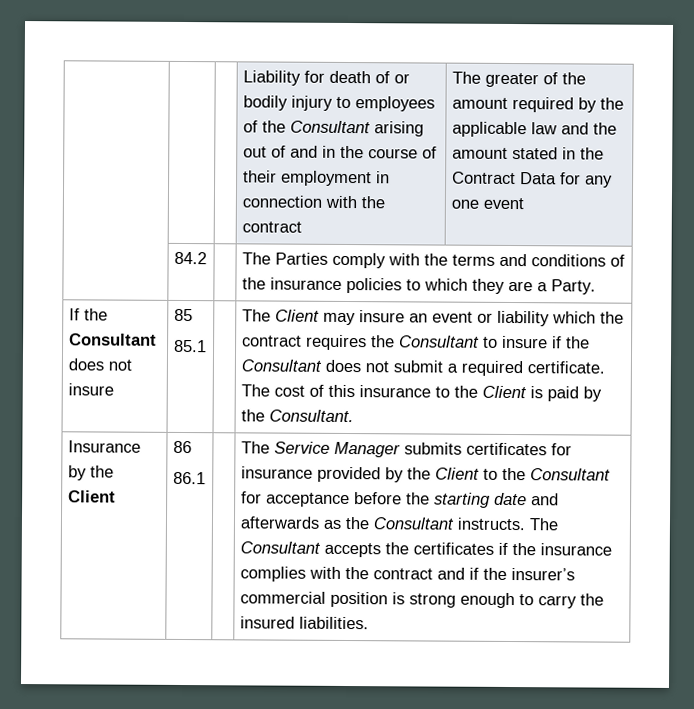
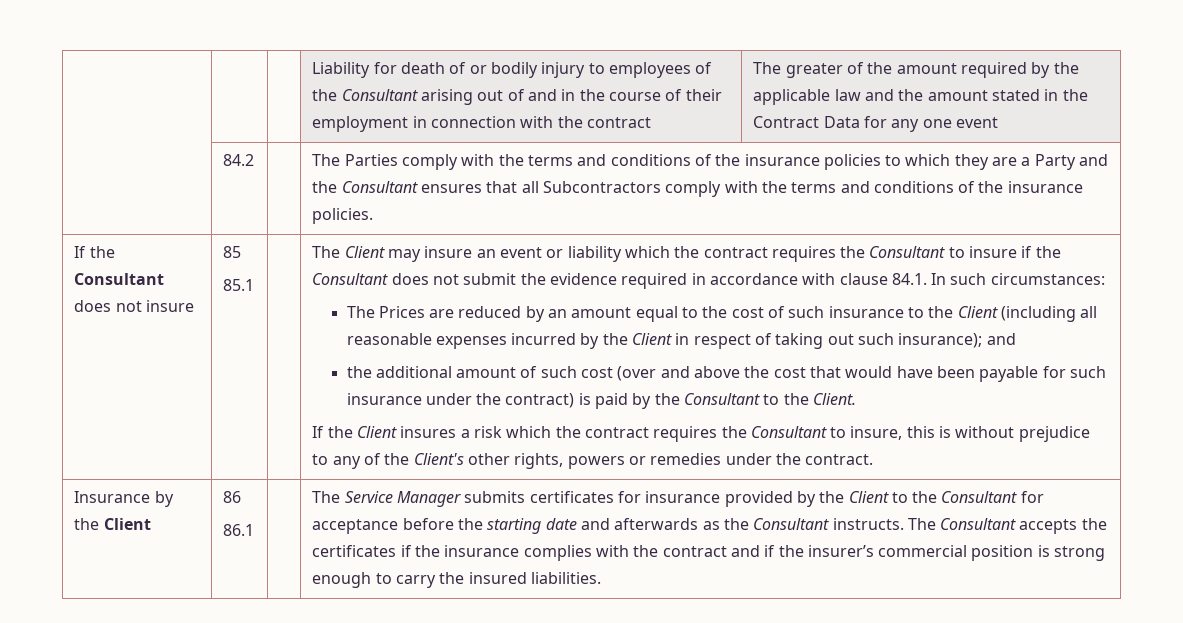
[550,279,596,295] Party. -> [1034,154,1109,170] [312,181,1083,197] [312,208,374,224] Party and the Consultant ensures that all Subcontractors comply with the terms and conditions of the insurance policies.
[446,360,605,377] [240,384,270,397] a required certificate. The -> [520,273,1105,289] [346,306,728,322] the evidence required in accordance with clause 84.1. In such circumstances: // The Prices are reduced by an amount equal to the
[327,384,355,398] this -> [788,306,825,318] such
[529,386,602,402] [240,409,354,423] is paid by the Consultant. -> [1000,306,1098,322] [346,333,1016,349] [346,366,1106,382] [346,393,857,409] [312,426,1090,442] [312,453,874,469] (including all reasonable expenses incurred by the Client in respect of taking out such insurance); and // the additional amount of such cost (over and above the cost that would have been payable for such insurance under the contract) is paid by the Consultant to the Client. // If the Client insures a risk which the contract requires the Consultant to insure, this is without prejudice to any of the Client's other rights, powers or remedies under the contract.

